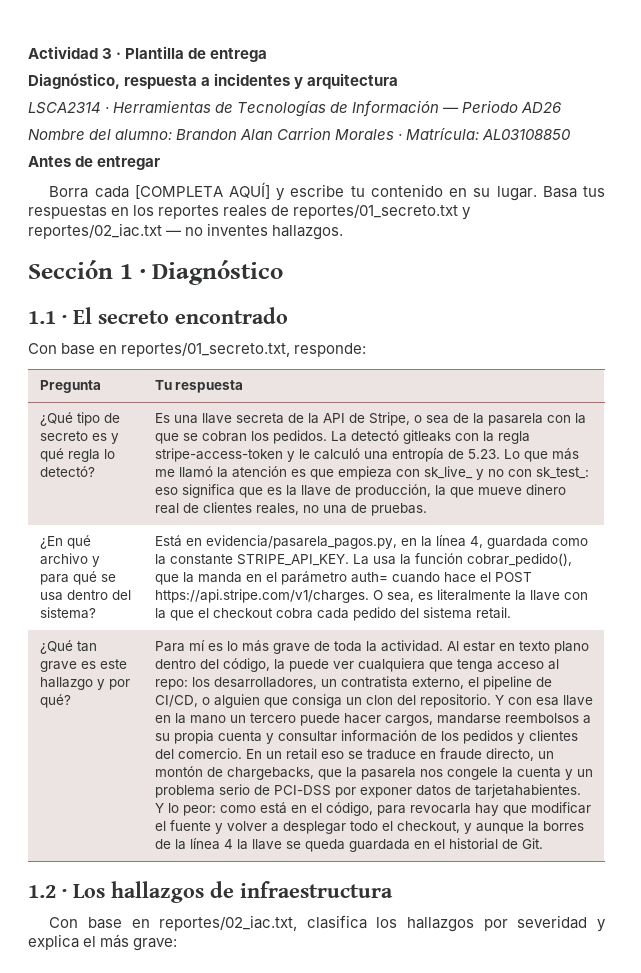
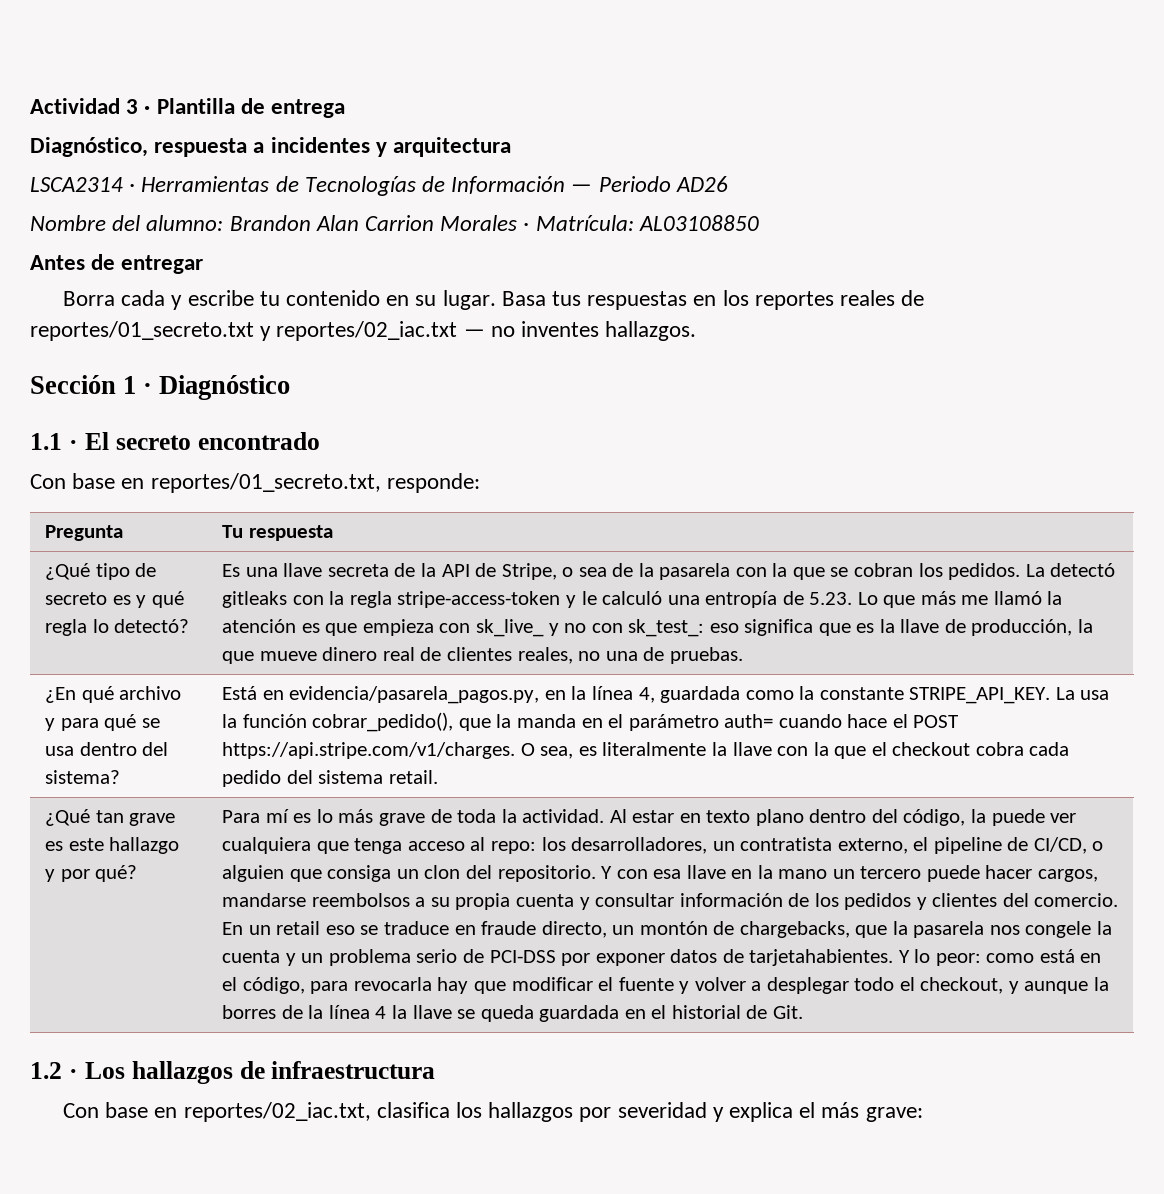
[134,182,270,199] [COMPLETA AQUÍ] -> (166, 298) none

